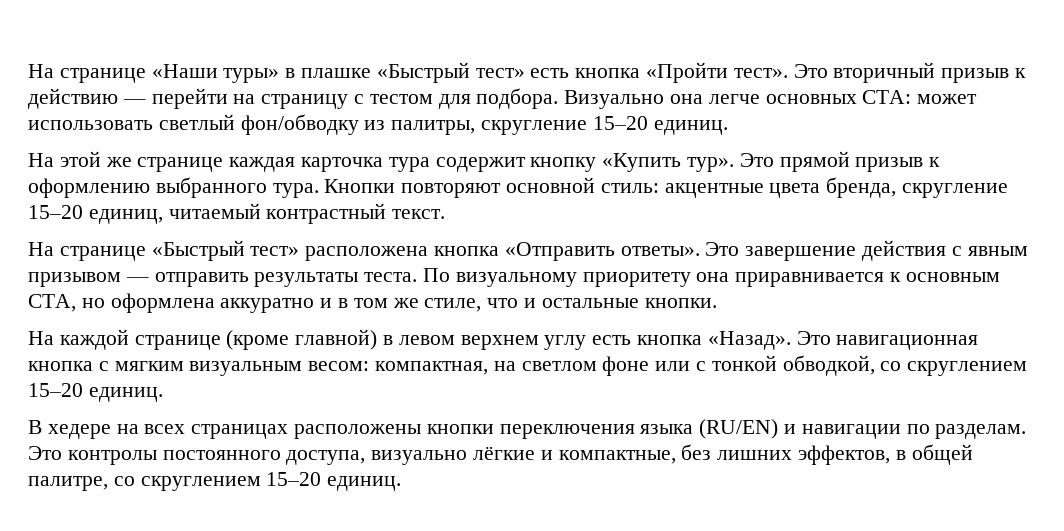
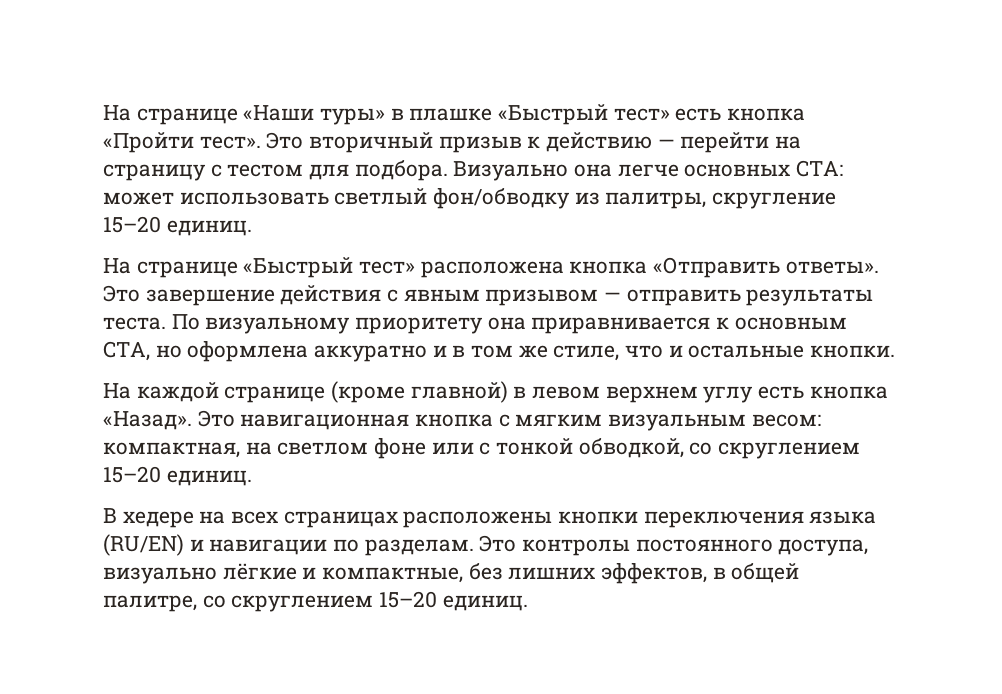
[28,151,941,172] [28,177,1009,198] [28,203,446,224] // На этой же странице каждая карточка тура содержит кнопку «Купить тур». Это прямой призыв к оформлению выбранного тура. Кнопки повторяют основной стиль: акцентные цвета бренда, скругление 15–20 единиц, читаемый контрастный текст. -> (252, 228) none

